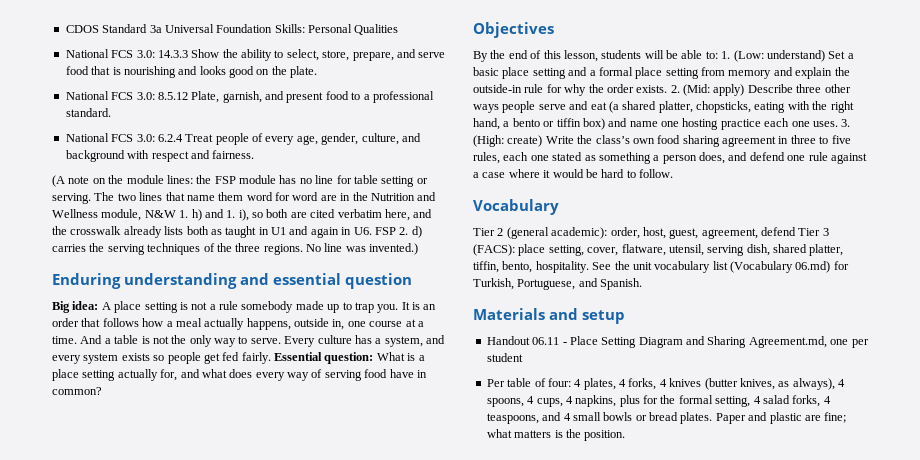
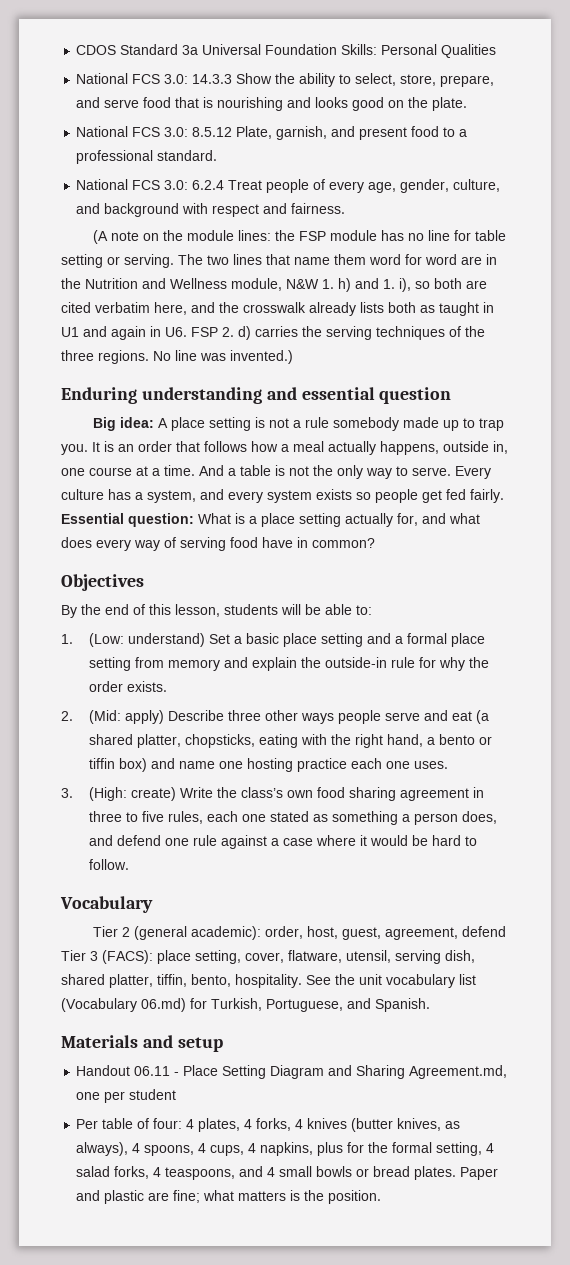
(718, 55) none -> (372, 610) //
(668, 89) none -> (167, 686) //
(838, 124) none -> (448, 765) //

